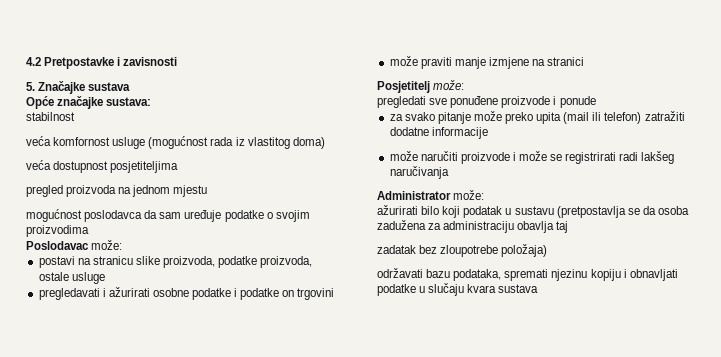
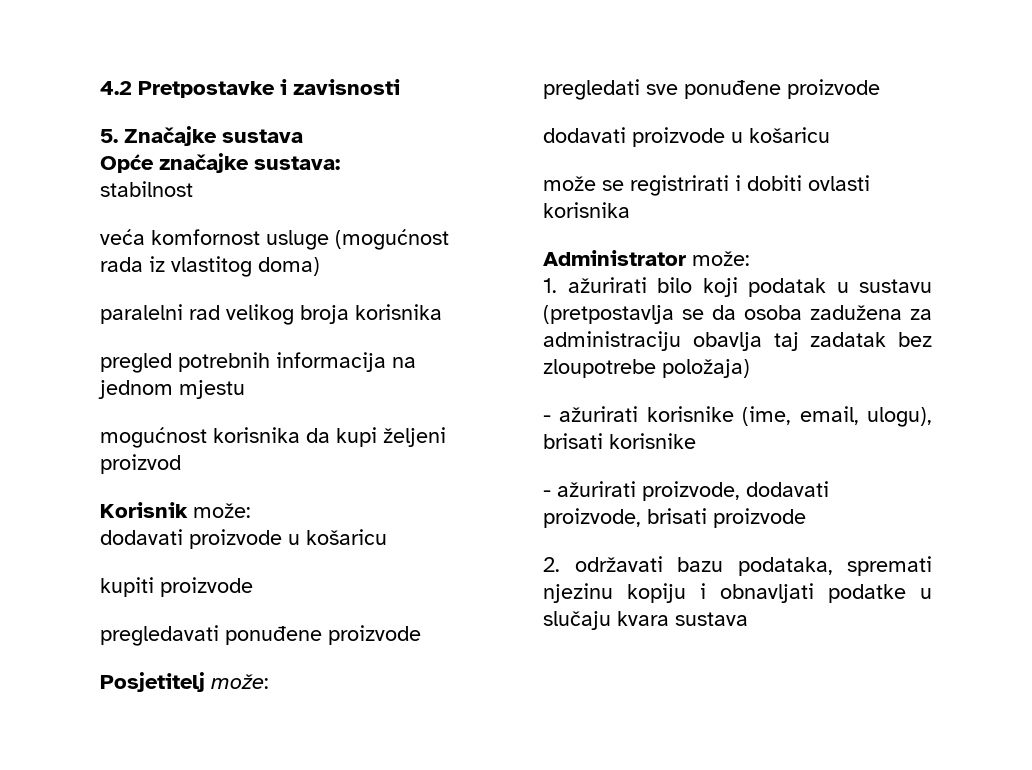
[26,160,179,173] veća dostupnost posjetiteljima -> [100,304,442,325] paralelni rad velikog broja korisnika
[66,185,117,197] proizvoda -> [178,352,386,372] potrebnih informacija
[84,210,310,222] [26,225,89,237] [26,240,123,250] [38,256,313,268] [38,272,105,284] [38,287,335,300] [389,56,585,69] poslodavca da sam uređuje podatke o svojim proizvodima // Poslodavac može: // postavi na stranicu slike proizvoda, podatke proizvoda, ostale usluge // pregledavati i ažurirati osobne podatke i podatke on trgovini // može praviti manje izmjene na stranici -> [213,427,446,447] [100,454,181,474] [100,502,251,518] [100,529,387,549] [100,577,253,597] [100,625,421,646] korisnika da kupi željeni proizvod // Korisnik može: // dodavati proizvode u košaricu // kupiti proizvode // pregledavati ponuđene proizvode
[553,96,596,108] [389,111,685,124] [389,127,488,139] [389,151,675,164] [389,166,449,179] i ponude // za svako pitanje može preko upita (mail ili telefon) zatražiti dodatne informacije // može naručiti proizvode i može se registrirati radi lakšeg naručivanja -> [543,127,830,147] [543,175,870,196] [543,202,630,218] // dodavati proizvode u košaricu // može se registrirati i dobiti ovlasti korisnika
(485, 195) none -> [543,278,557,293] 1.
(569, 227) // -> (799, 341) none
(548, 250) none -> [543,406,932,427] [543,433,696,449] [543,481,829,501] [543,508,806,528] [543,557,560,572] - ažurirati korisnike (ime, email, ulogu), brisati korisnike // - ažurirati proizvode, dodavati proizvode, brisati proizvode // 2.

